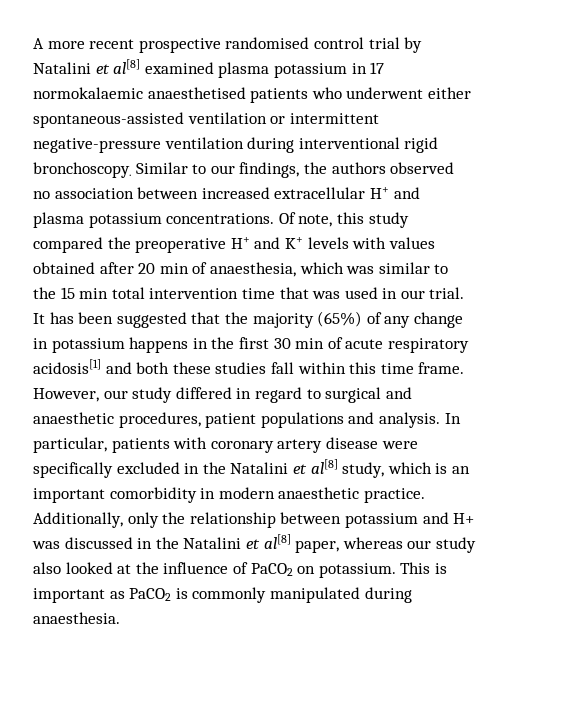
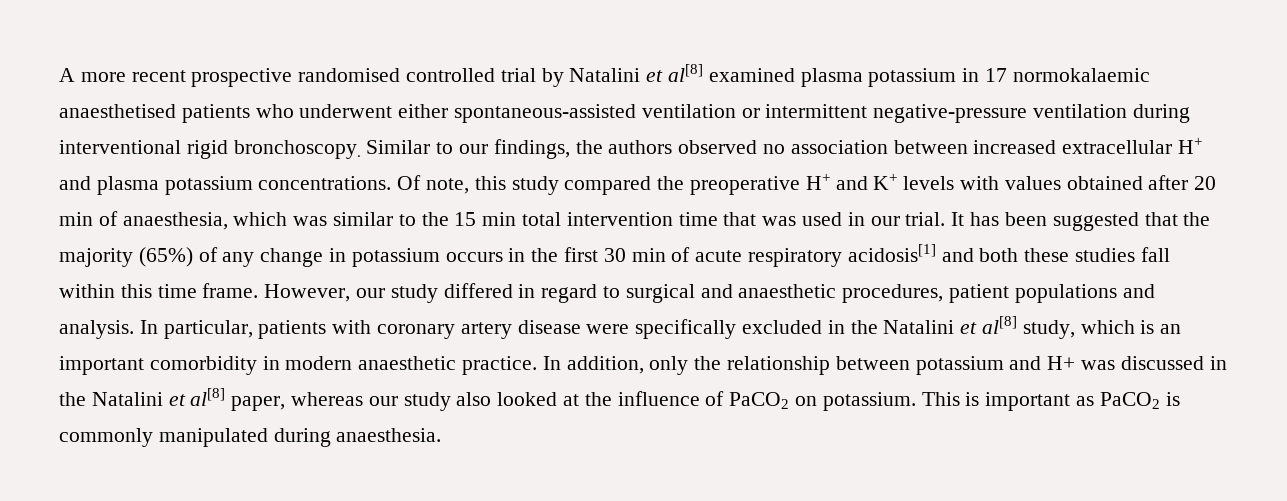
[313,37,364,49] control -> [406,68,496,82] controlled
[129,337,189,353] happens -> [445,252,503,262] occurs
[33,512,123,528] Additionally, -> [542,356,644,374] In addition,

